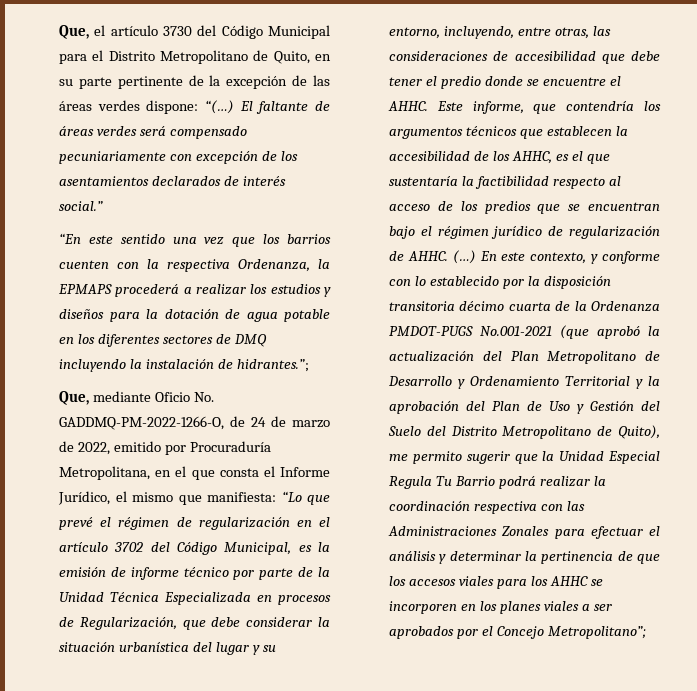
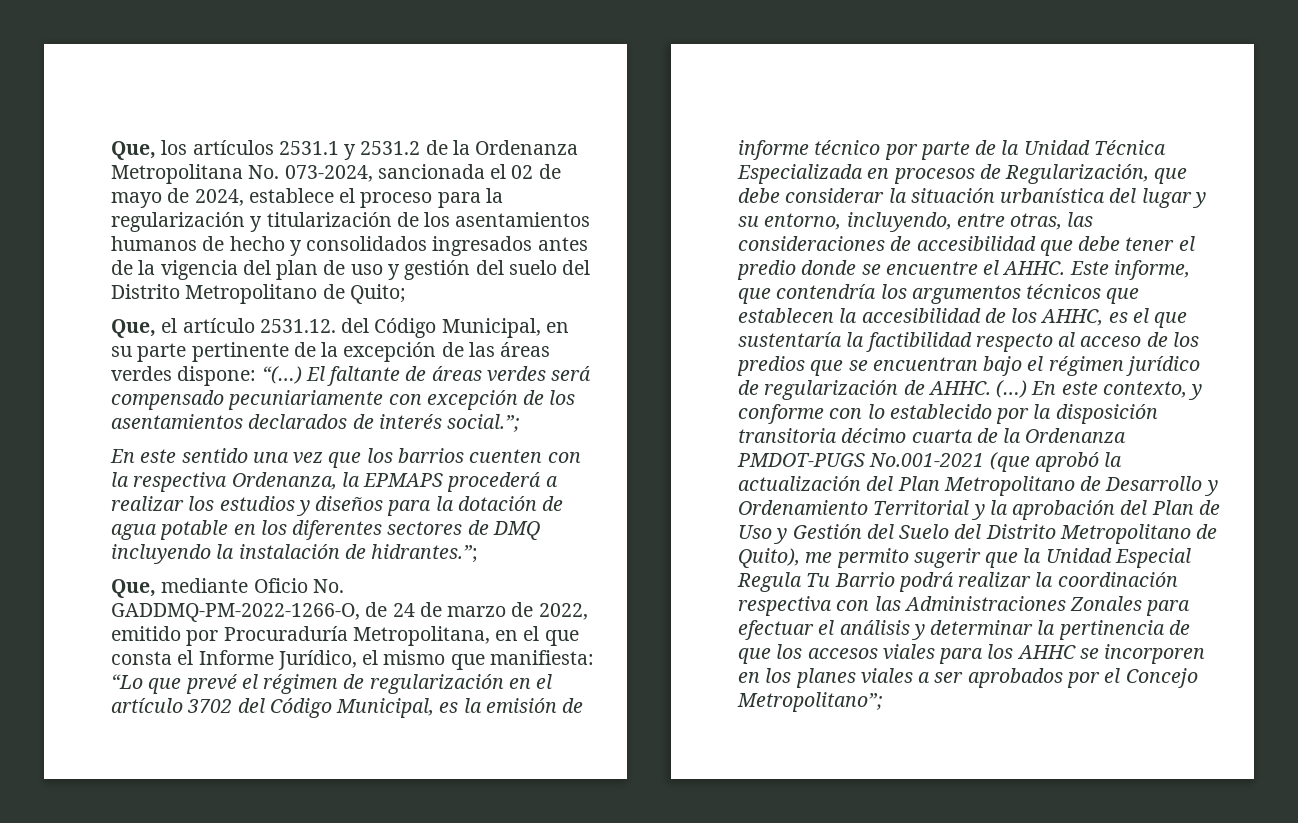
[59,25,330,39] [59,50,310,64] Que, el artículo 3730 del Código Municipal para el Distrito Metropolitano de Quito, -> [111,140,579,160] [111,164,561,184] [111,188,503,208] [111,212,591,232] [111,236,588,256] [111,260,591,280] [111,284,406,304] [111,318,541,338] Que, los artículos 2531.1 y 2531.2 de la Ordenanza Metropolitana No. 073-2024, sancionada el 02 de mayo de 2024, establece el proceso para la regularización y titularización de los asentamientos humanos de hecho y consolidados ingresados antes de la vigencia del plan de uso y gestión del suelo del Distrito Metropolitano de Quito; // Que, el artículo 2531.12. del Código Municipal,
[59,201,104,211] [59,233,82,244] social.” // “En -> [447,414,521,432] [110,449,136,463] social.”; // En

